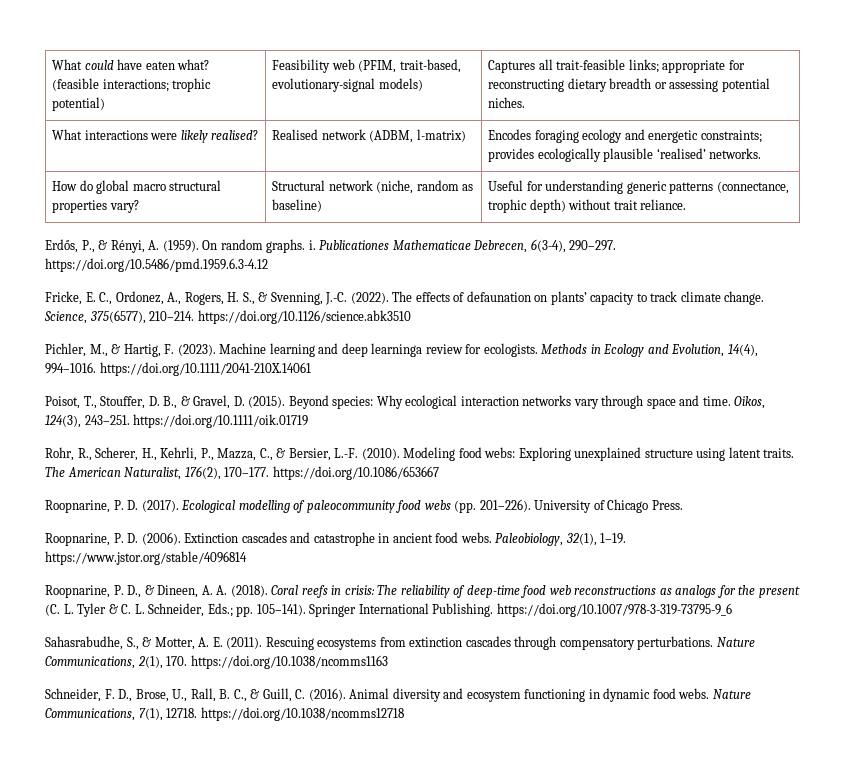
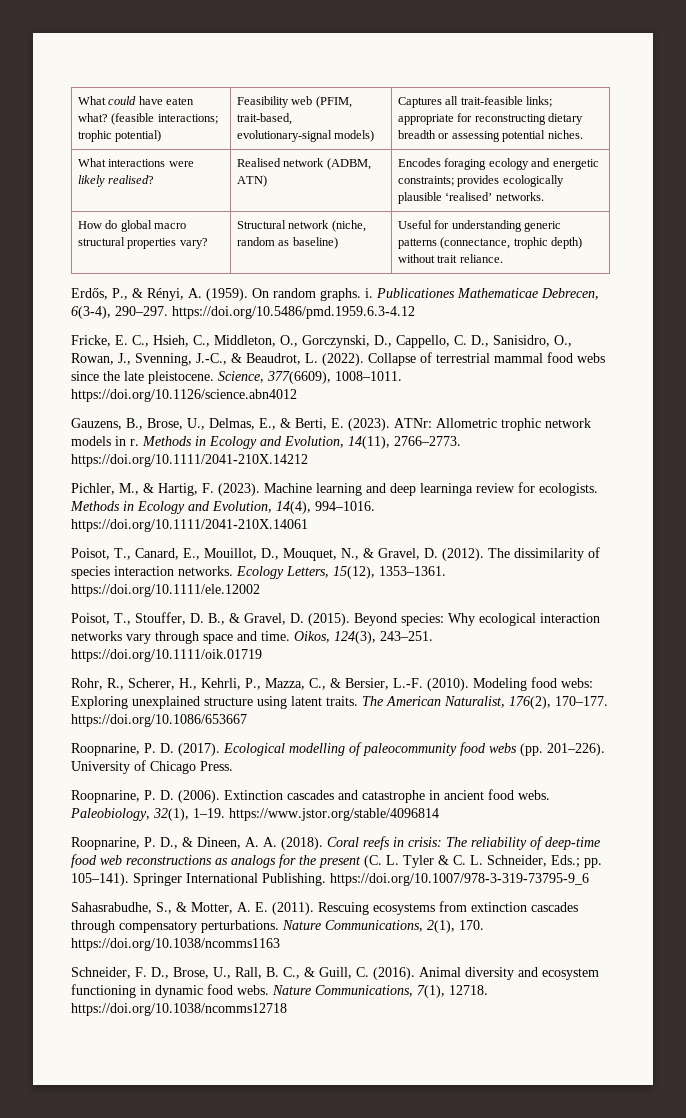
[416,129,466,142] l-matrix) -> [237,175,268,187] ATN)
[115,291,765,305] [44,310,411,324] Ordonez, A., Rogers, H. S., & Svenning, J.-C. (2022). The effects of defaunation on plants’ capacity to track climate change. Science, 375(6577), 210–214. https://doi.org/10.1126/science.abk3510 -> [153,335,572,348] [71,352,605,366] [71,371,402,384] [71,389,297,402] [71,418,591,431] [71,436,461,449] [71,454,308,467] Hsieh, C., Middleton, O., Gorczynski, D., Cappello, C. D., Sanisidro, O., Rowan, J., Svenning, J.-C., & Beaudrot, L. (2022). Collapse of terrestrial mammal food webs since the late pleistocene. Science, 377(6609), 1008–1011. https://doi.org/10.1126/science.abn4012 // Gauzens, B., Brose, U., Delmas, E., & Berti, E. (2023). ATNr: Allometric trophic network models in r. Methods in Ecology and Evolution, 14(11), 2766–2773. https://doi.org/10.1111/2041-210X.14212
(311, 369) none -> [71,547,600,561] [71,566,446,579] [71,584,260,597] // Poisot, T., Canard, E., Mouillot, D., Mouquet, N., & Gravel, D. (2012). The dissimilarity of species interaction networks. Ecology Letters, 15(12), 1353–1361. https://doi.org/10.1111/ele.12002

